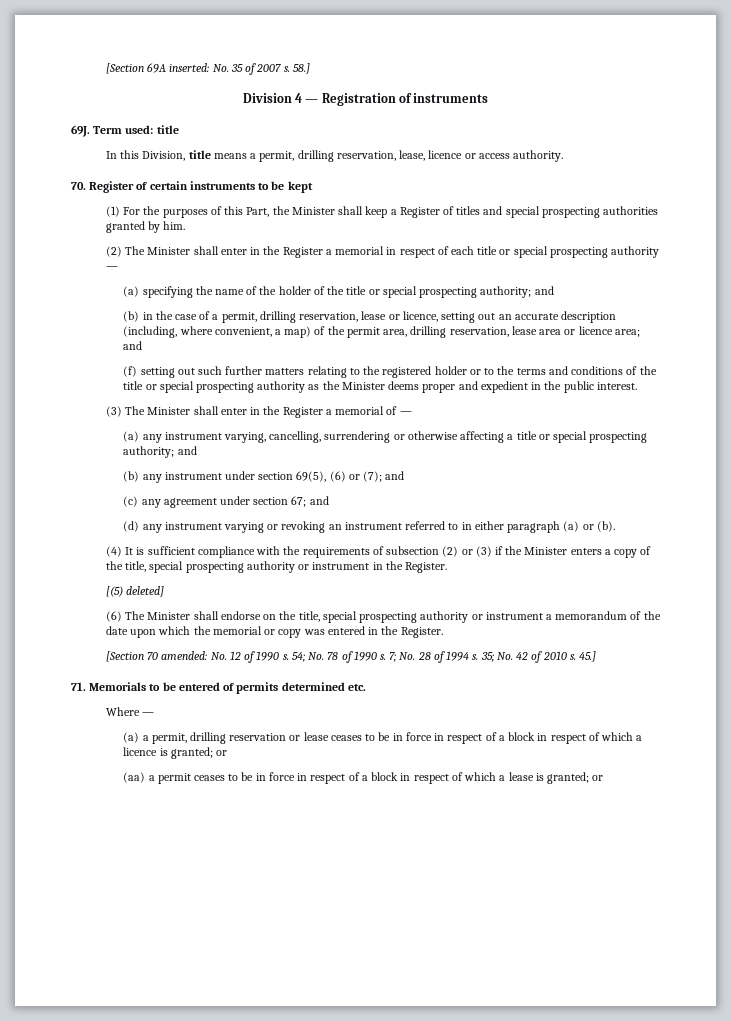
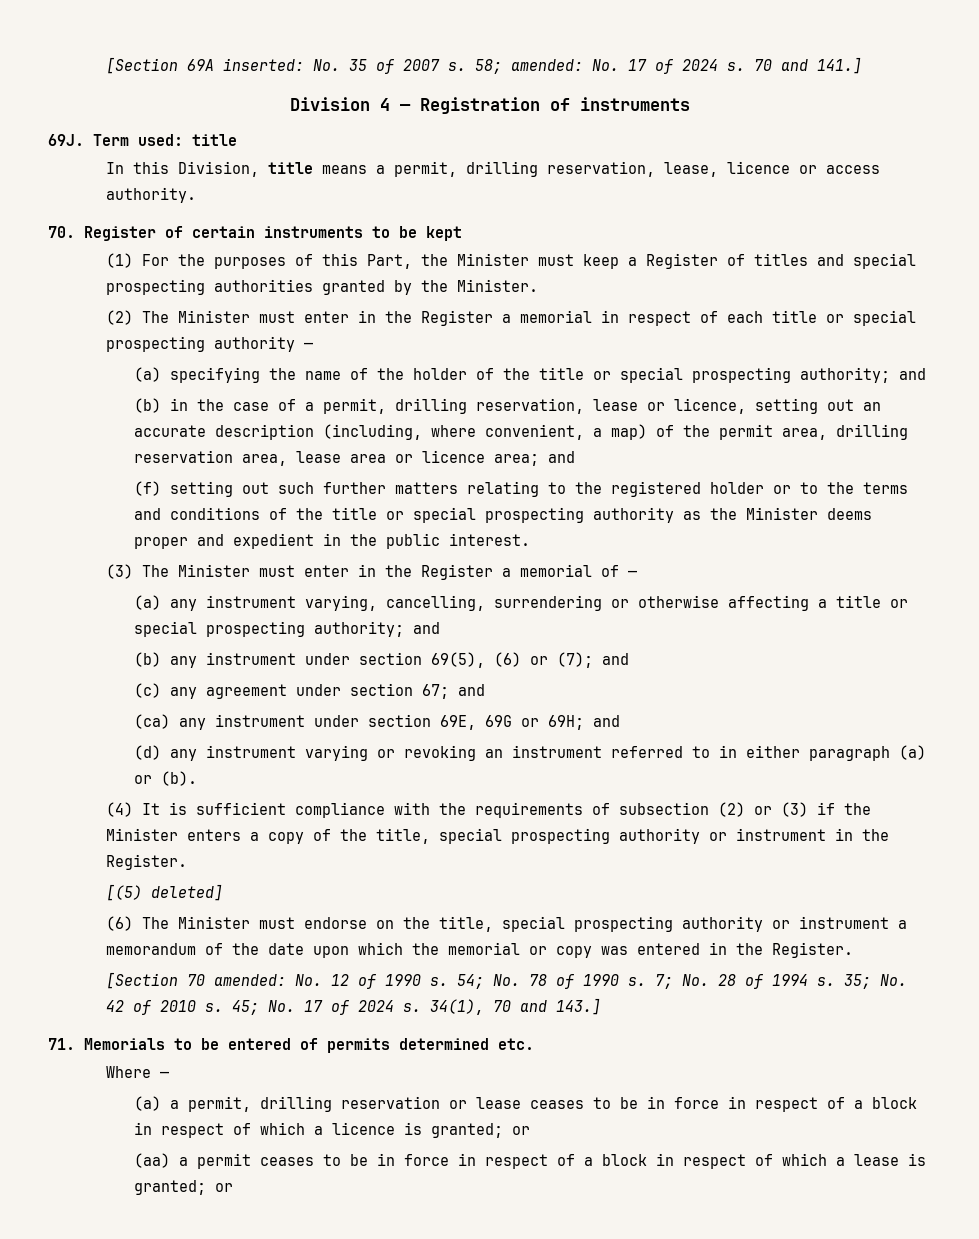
[292,63,310,74] 58.] -> [474,57,862,74] 58; amended: No. 17 of 2024 s. 70 and 141.]
[338,206,364,215] shall -> [537,254,574,266] must
[163,221,186,230] him. -> [420,279,538,292] the Minister.
[193,246,219,255] shall -> [258,311,295,323] must
[449,327,509,337] reservation, -> [134,450,288,466] reservation area,
[193,406,219,415] shall -> [258,565,295,577] must
(329, 500) none -> [134,714,621,730] // (ca) any instrument under section 69E, 69G or 69H; and
[193,611,219,620] shall -> [258,917,295,929] must
[579,651,597,662] 45.] -> [231,998,601,1015] 45; No. 17 of 2024 s. 34(1), 70 and 143.]

